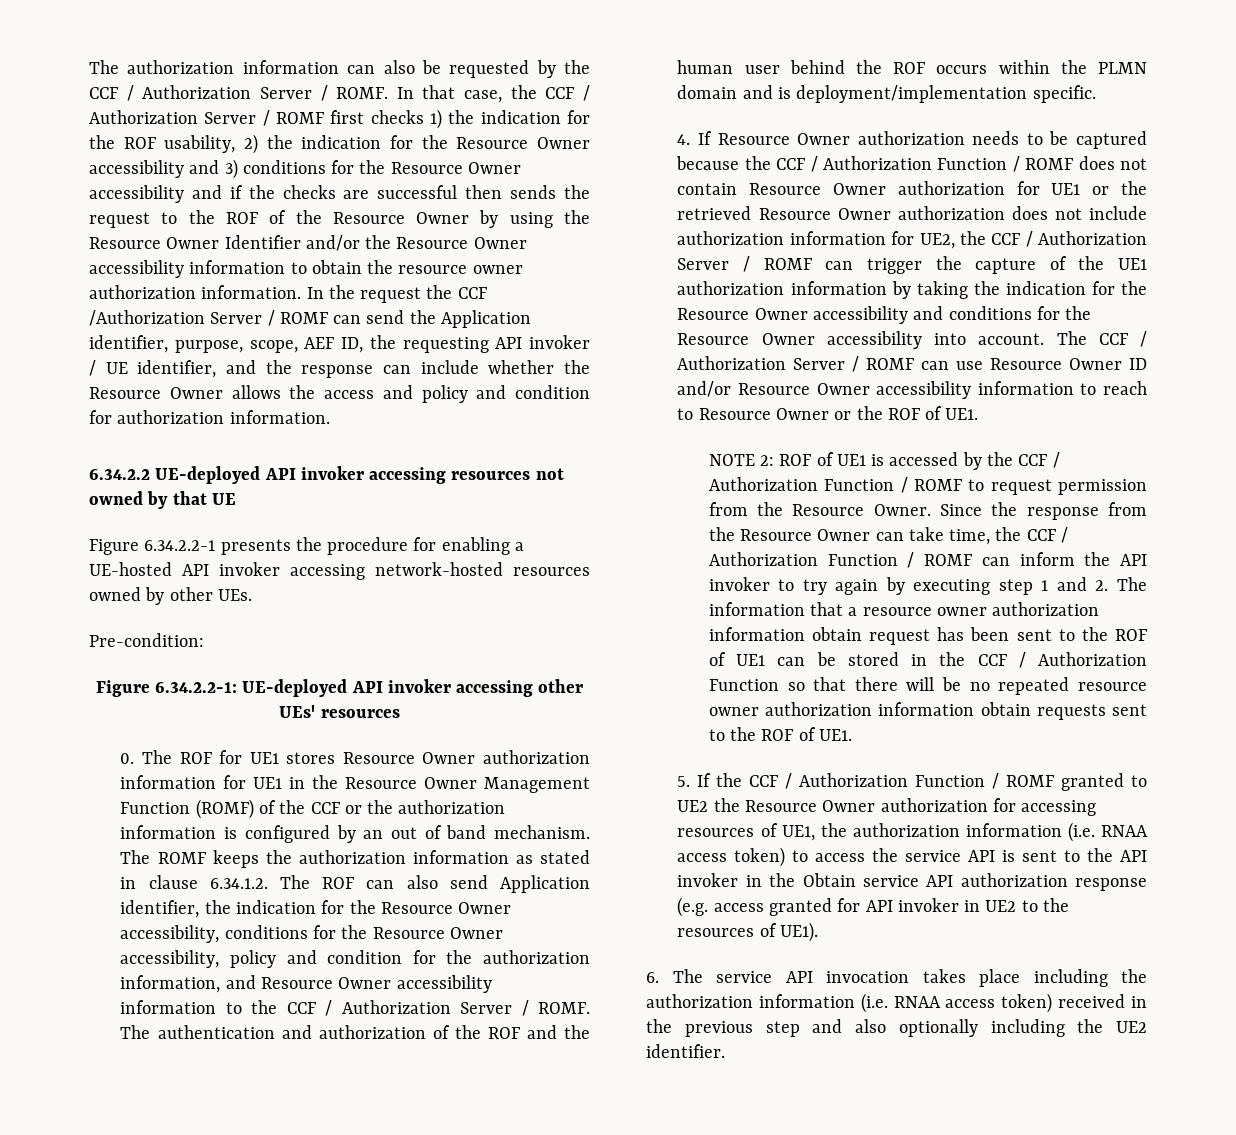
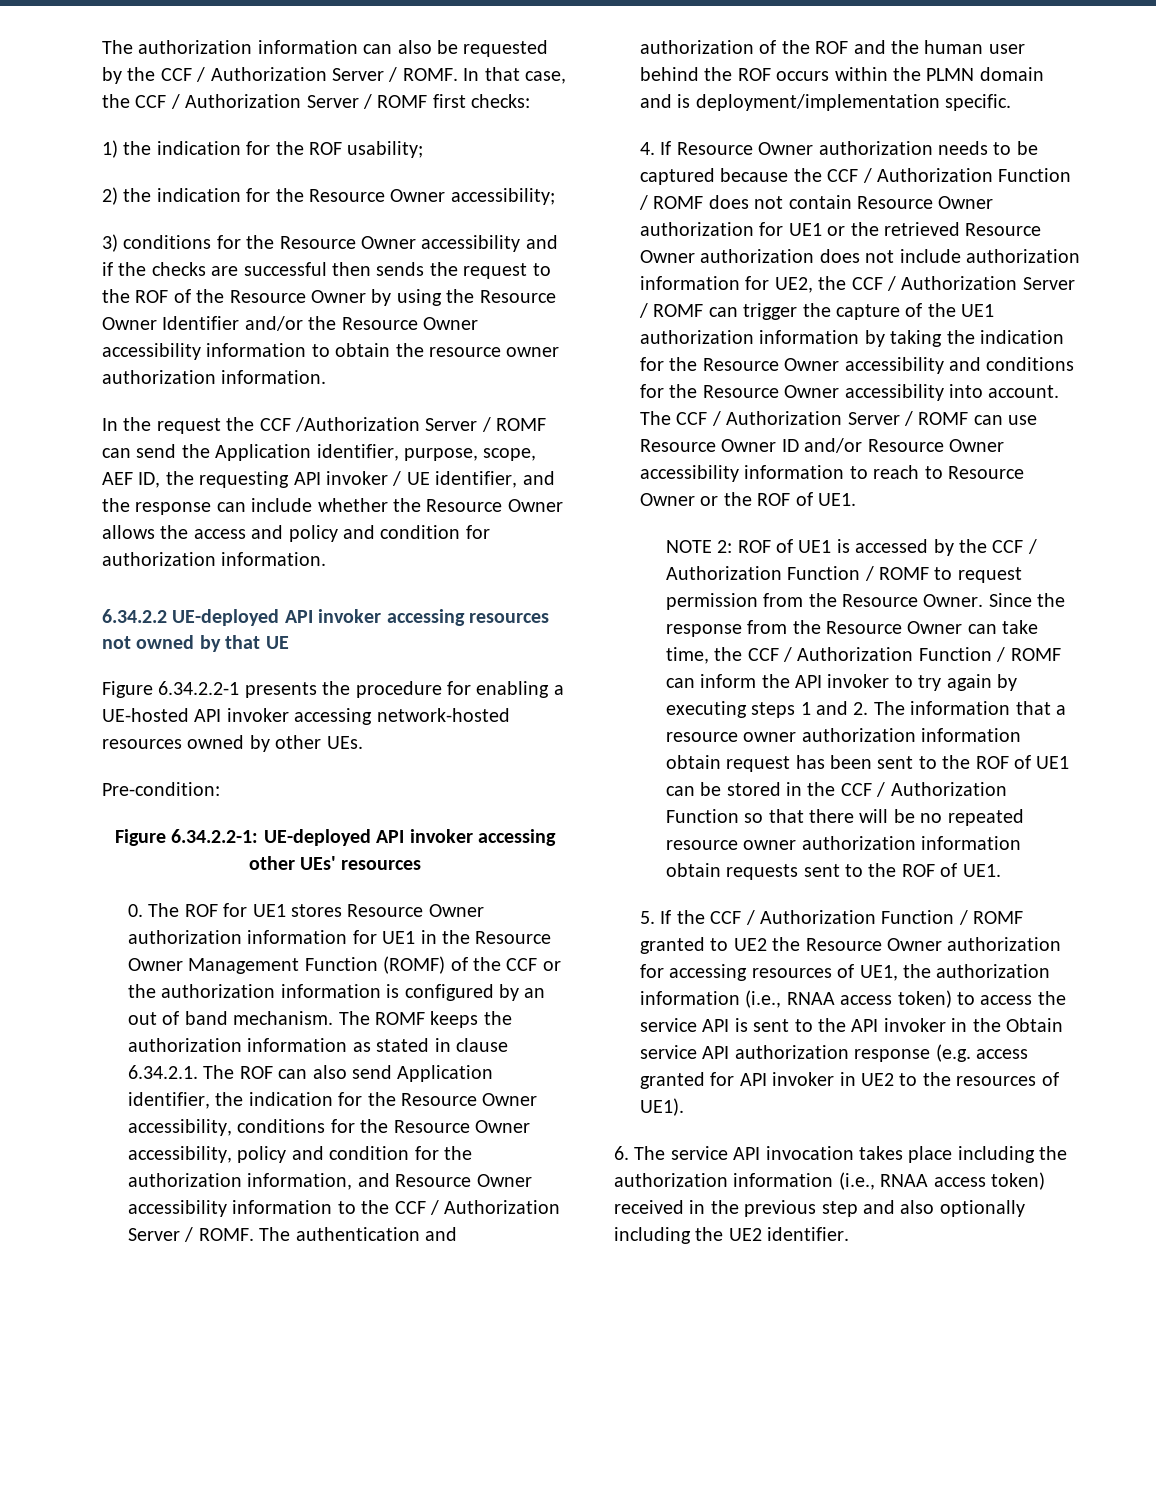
[370,110,424,124] checks -> [471,94,531,108] checks: //
[164,135,236,153] usability, -> [347,141,424,158] usability; //
[89,160,220,178] accessibility and -> [450,188,555,205] accessibility; //
(302, 292) none -> (327, 377) //
[209,878,268,889] 6.34.1.2. -> [127,1065,198,1079] 6.34.2.1.
[998,579,1033,595] step -> [751,702,796,718] steps
[1067,822,1095,842] (i.e. -> [745,990,782,1008] (i.e.,
[860,993,888,1013] (i.e. -> [838,1172,875,1190] (i.e.,

